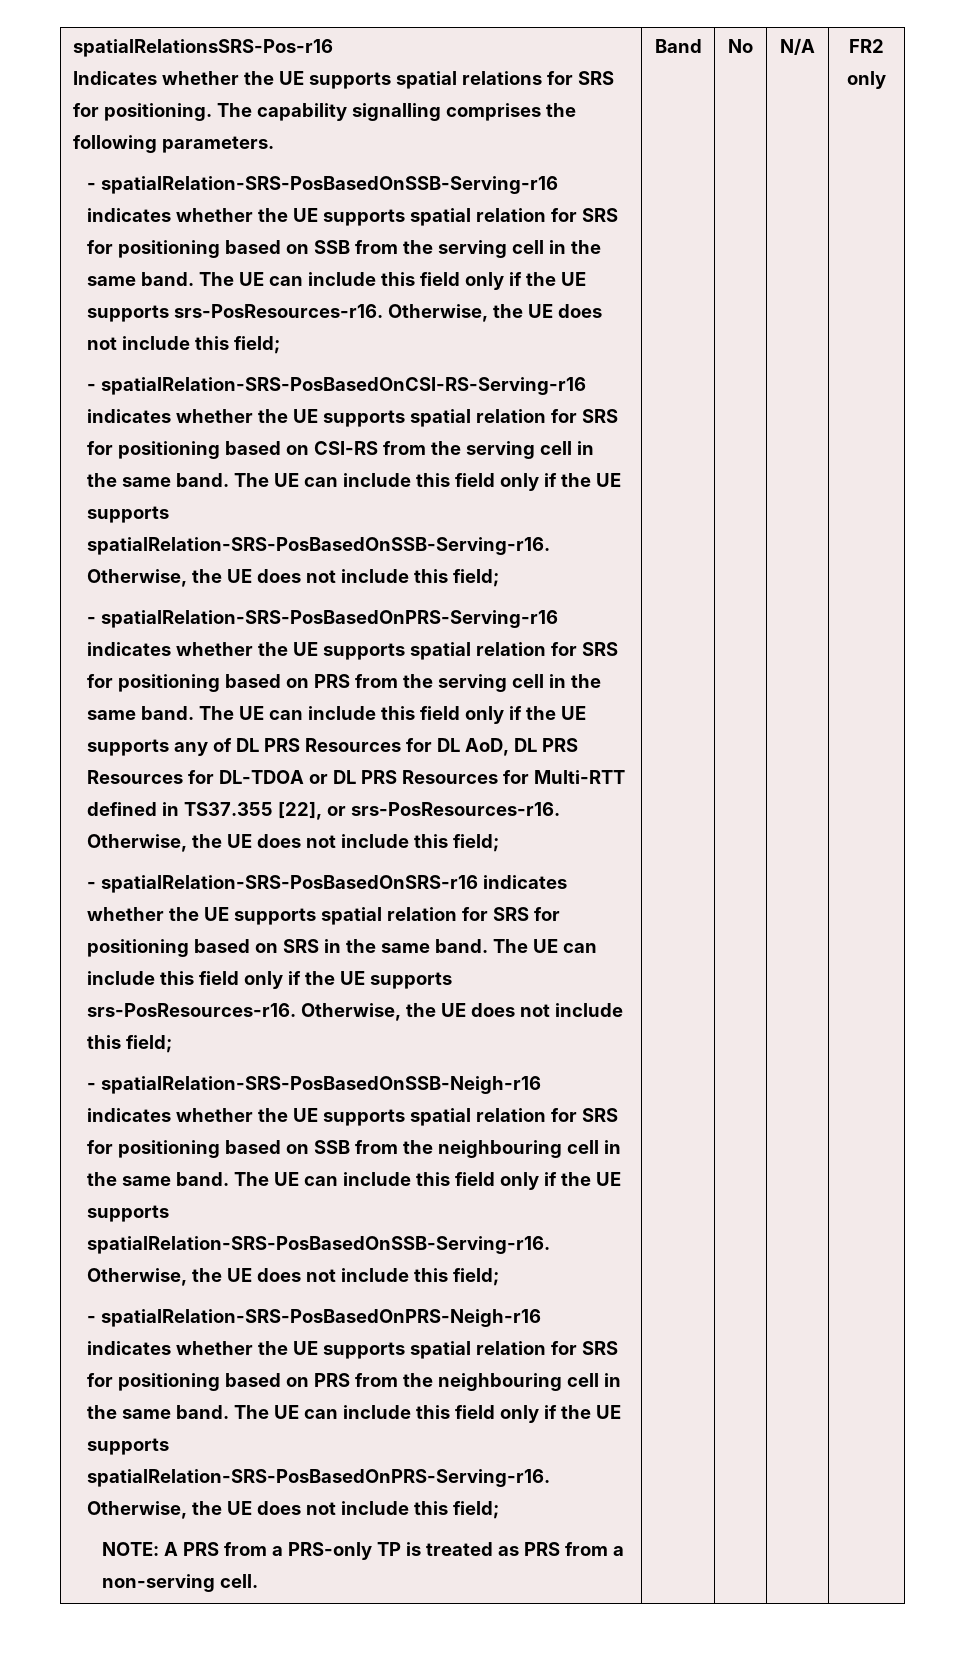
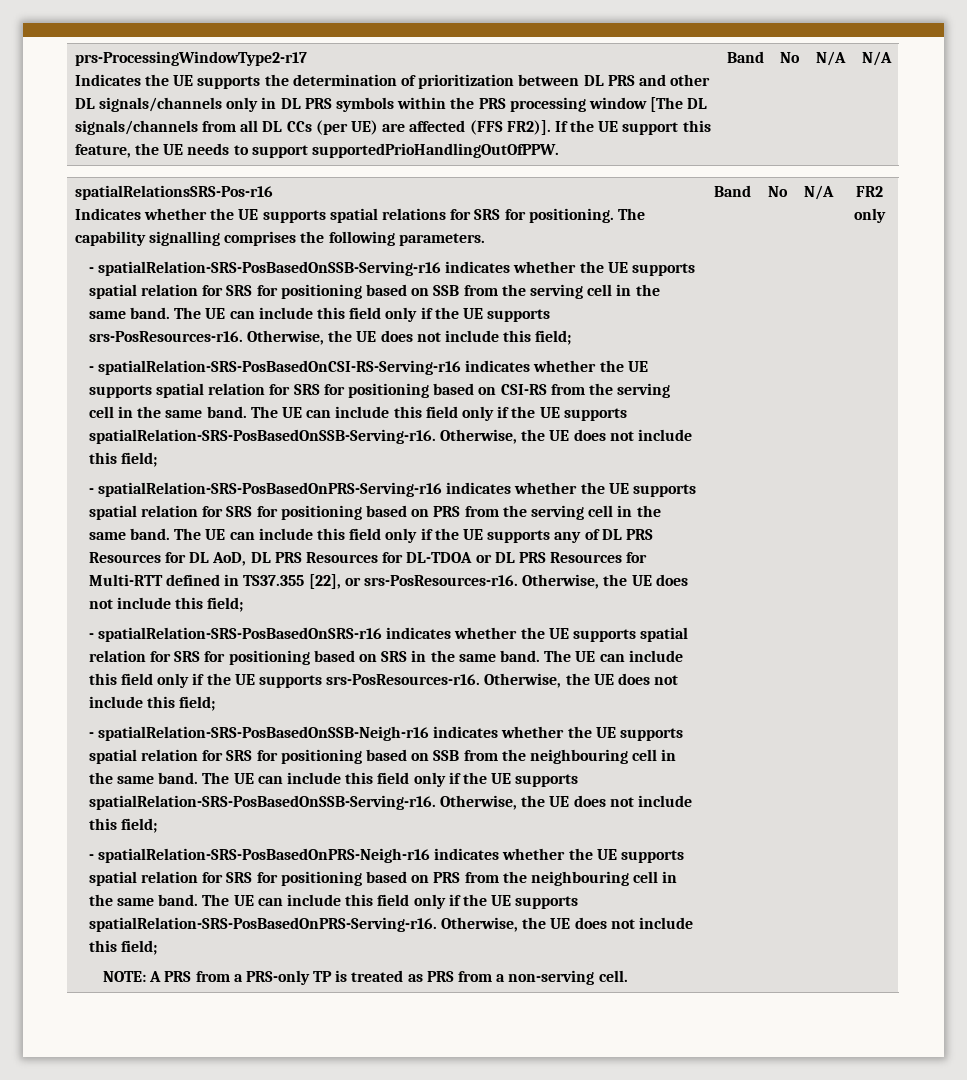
(72, 48) none -> [74,51,307,66] [74,74,711,89] [74,97,708,112] [74,120,711,135] [74,143,559,158] [726,51,764,63] [780,52,800,63] [816,51,846,66] [861,51,892,66] prs-ProcessingWindowType2-r17 // Indicates the UE supports the determination of prioritization between DL PRS and other DL signals/channels only in DL PRS symbols within the PRS processing window [The DL signals/channels from all DL CCs (per UE) are affected (FFS FR2)]. If the UE support this feature, the UE needs to support supportedPrioHandlingOutOfPPW. | Band | No | N/A | N/A //

